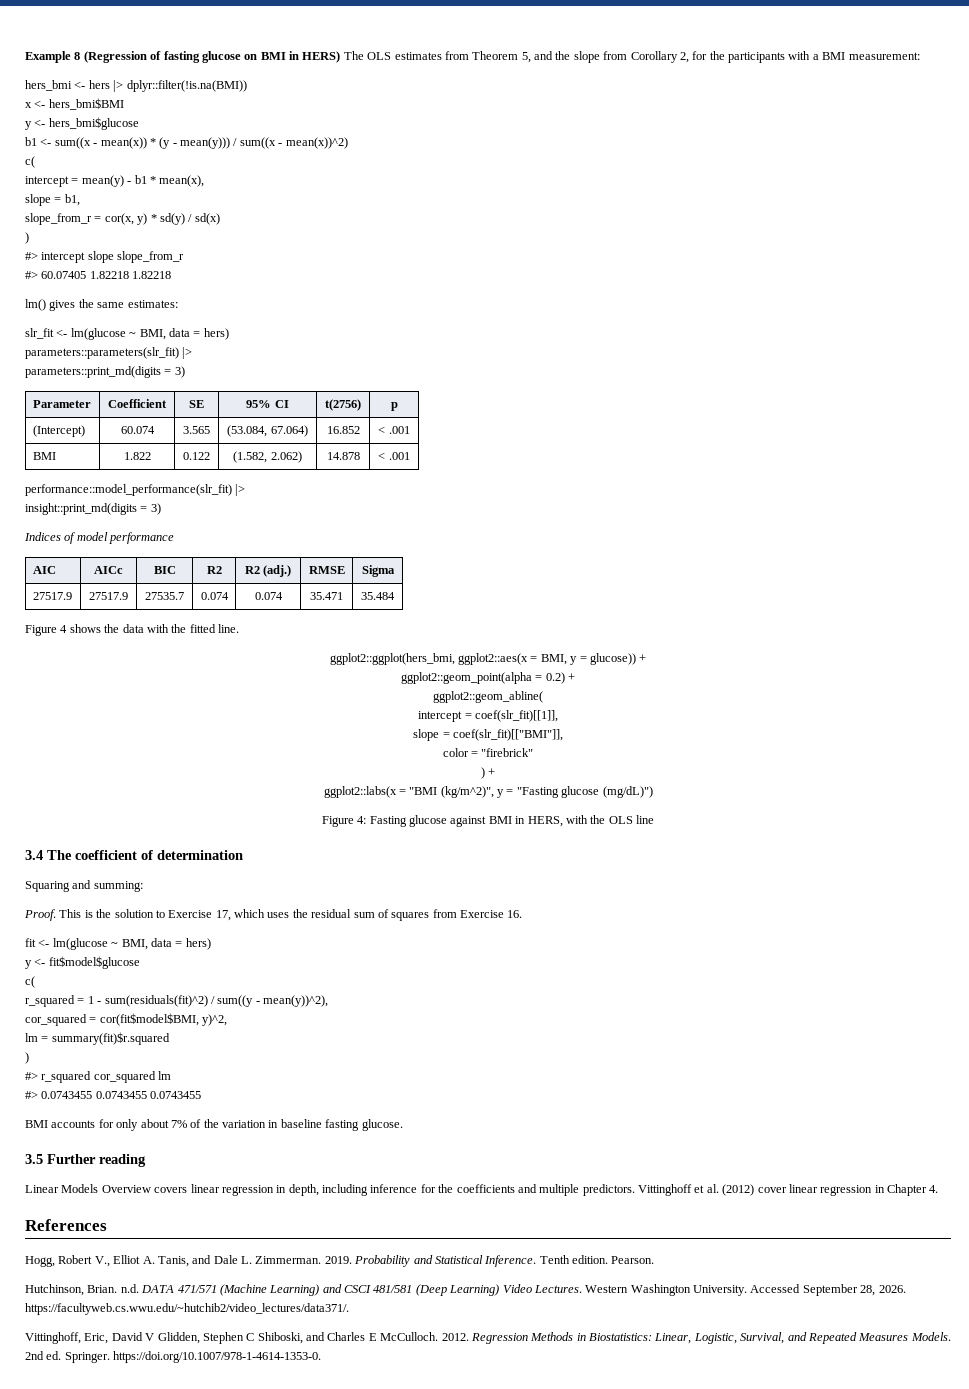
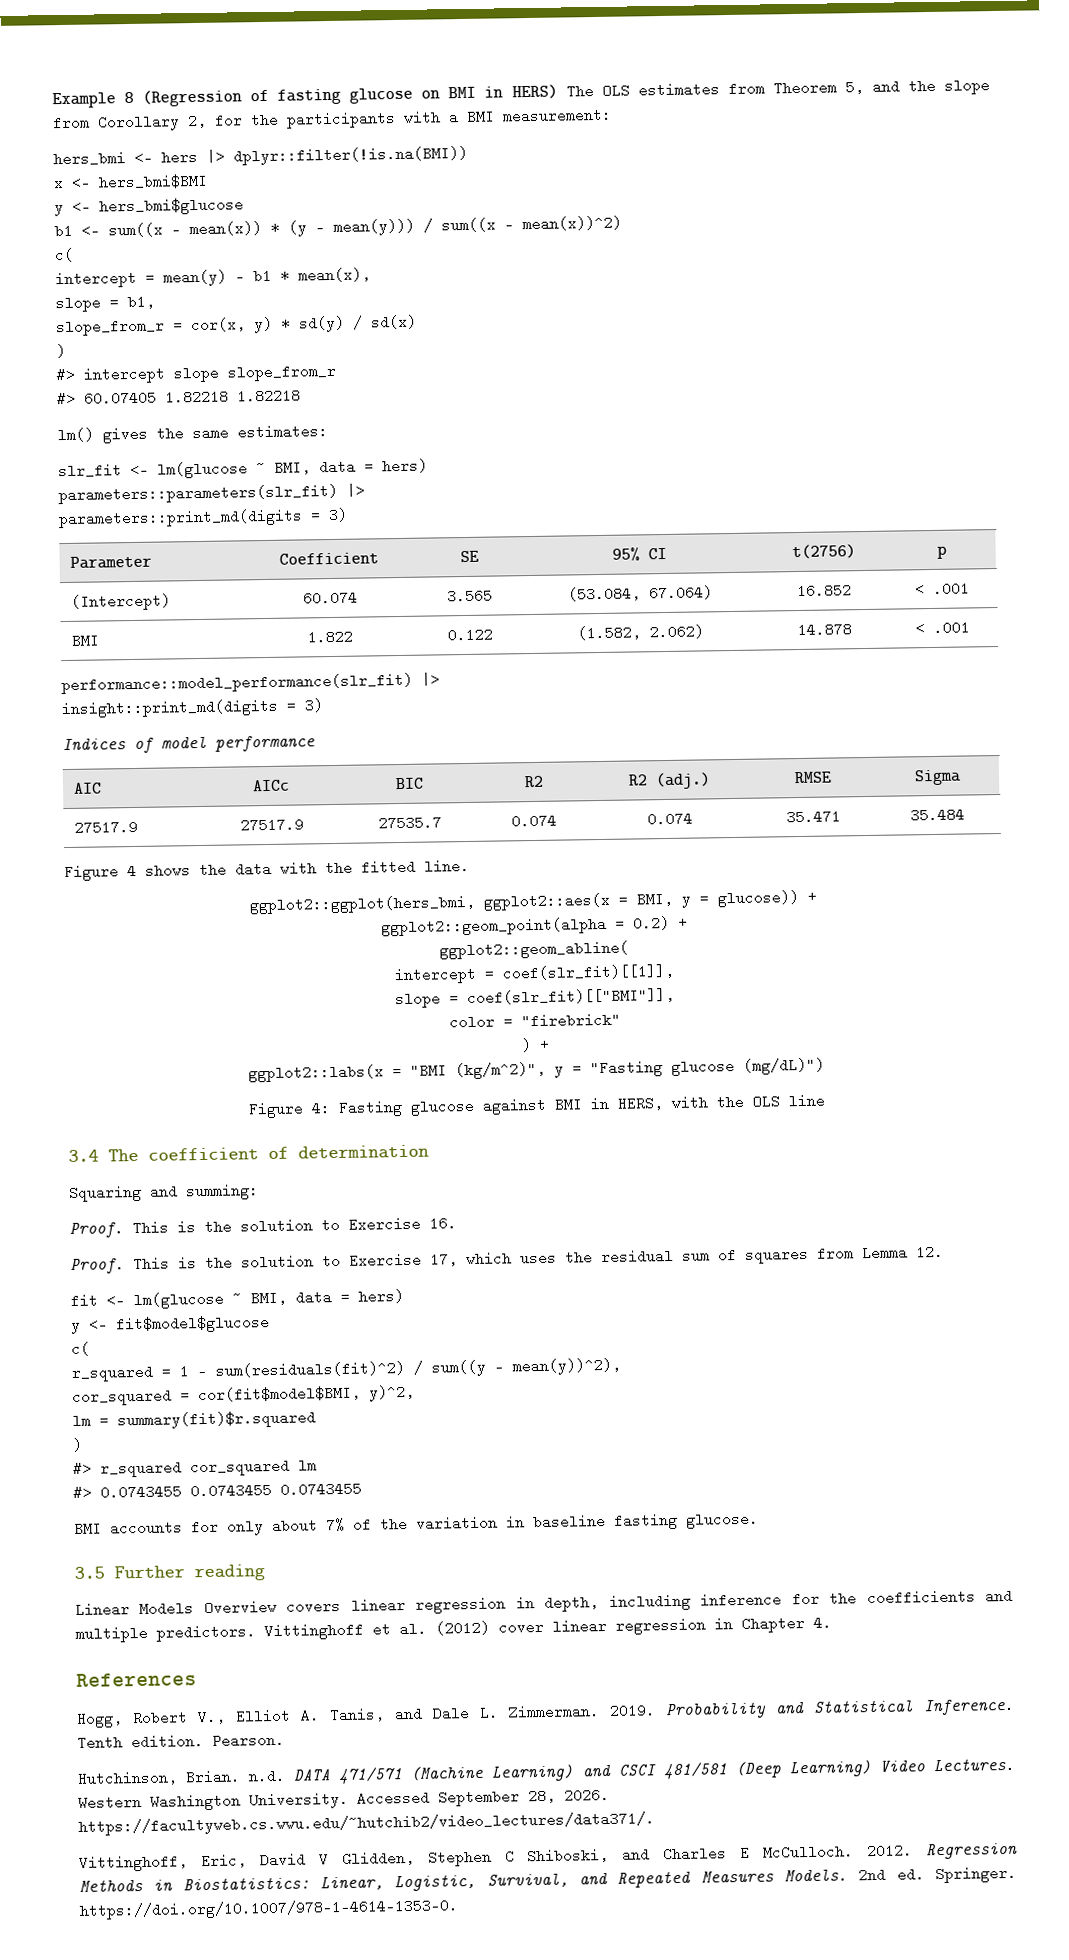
(143, 886) none -> [69,1216,457,1239] // Proof. This is the solution to Exercise 16.
[460,910,523,918] Exercise 16. -> [862,1244,944,1261] Lemma 12.

